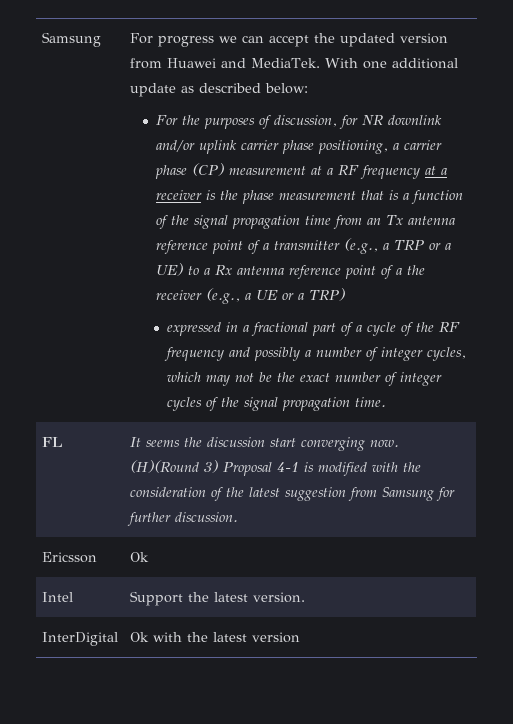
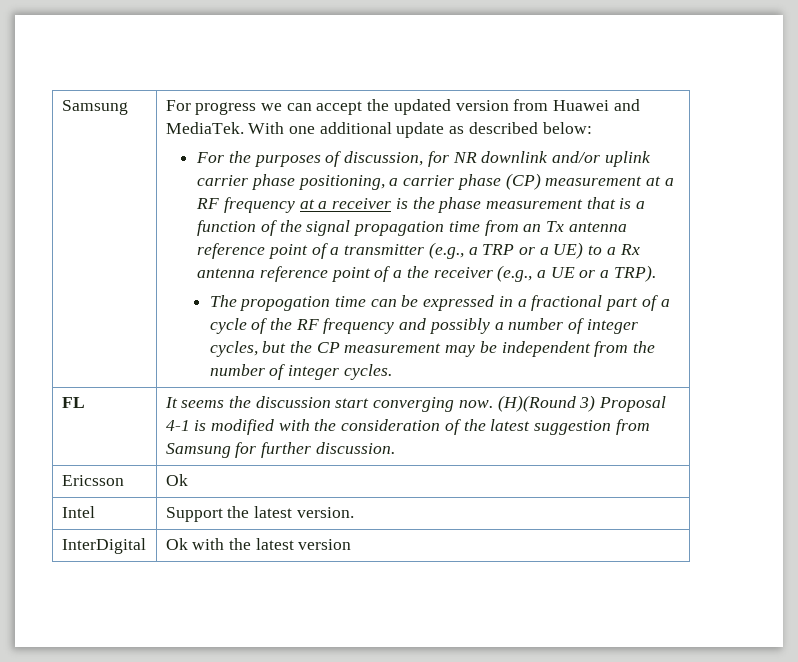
[309,288,346,301] TRP) // -> [613,265,656,282] [209,295,419,311] TRP). // The propogation time can be
[167,372,443,386] [167,397,387,411] which may not be the exact number of integer cycles of the signal propagation time. -> [262,341,656,357] [209,364,392,380] but the CP measurement may be independent from the number of integer cycles.

